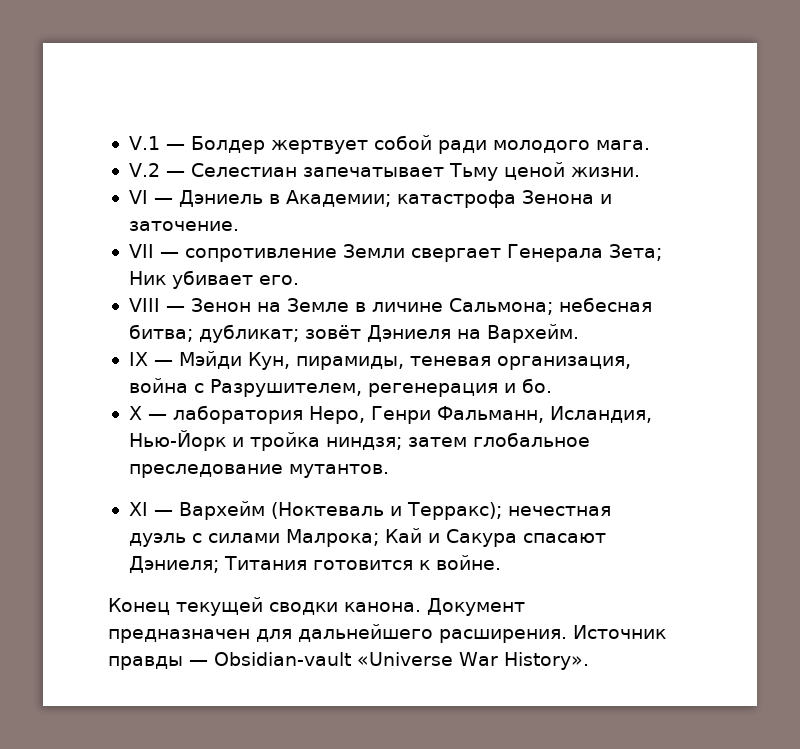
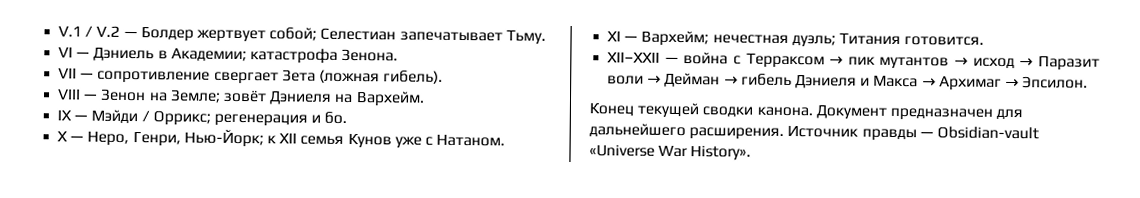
(160, 143) none -> [85,25,121,38] / V.2
[373,135,650,154] [128,162,640,181] собой ради молодого мага. // V.2 — Селестиан запечатывает Тьму ценой жизни. -> [269,27,546,45] собой; Селестиан запечатывает Тьму.
[521,190,612,204] [128,221,239,231] Зенона и заточение. -> [341,48,399,62] Зенона.
[342,244,662,262] [128,270,299,289] [128,297,652,315] [128,324,299,343] Земли свергает Генерала Зета; Ник убивает его. // VIII — Зенон на Земле в личине Сальмона; небесная битва; дубликат; -> [213,69,444,85] [57,88,221,103] свергает Зета (ложная гибель). // VIII — Зенон на Земле;
[247,352,631,370] [128,378,362,397] Кун, пирамиды, теневая организация, война с Разрушителем, -> [141,110,211,126] / Оррикс;
[172,405,652,424] [128,430,590,451] [128,464,389,478] [128,501,611,520] [128,528,606,547] [128,555,501,573] лаборатория Неро, Генри Фальманн, Исландия, Нью-Йорк и тройка ниндзя; затем глобальное преследование мутантов. // XI — Вархейм (Ноктеваль и Терракс); нечестная дуэль с силами Малрока; Кай и Сакура спасают Дэниеля; Титания готовится к войне. -> [87,129,506,149] [607,30,985,48] [607,51,1100,71] [607,72,1089,91] Неро, Генри, Нью-Йорк; к XII семья Кунов уже с Натаном. // XI — Вархейм; нечестная дуэль; Титания готовится. // XII–XXII — война с Терраксом → пик мутантов → исход → Паразит воли → Дейман → гибель Дэниеля и Макса → Архимаг → Эпсилон.

